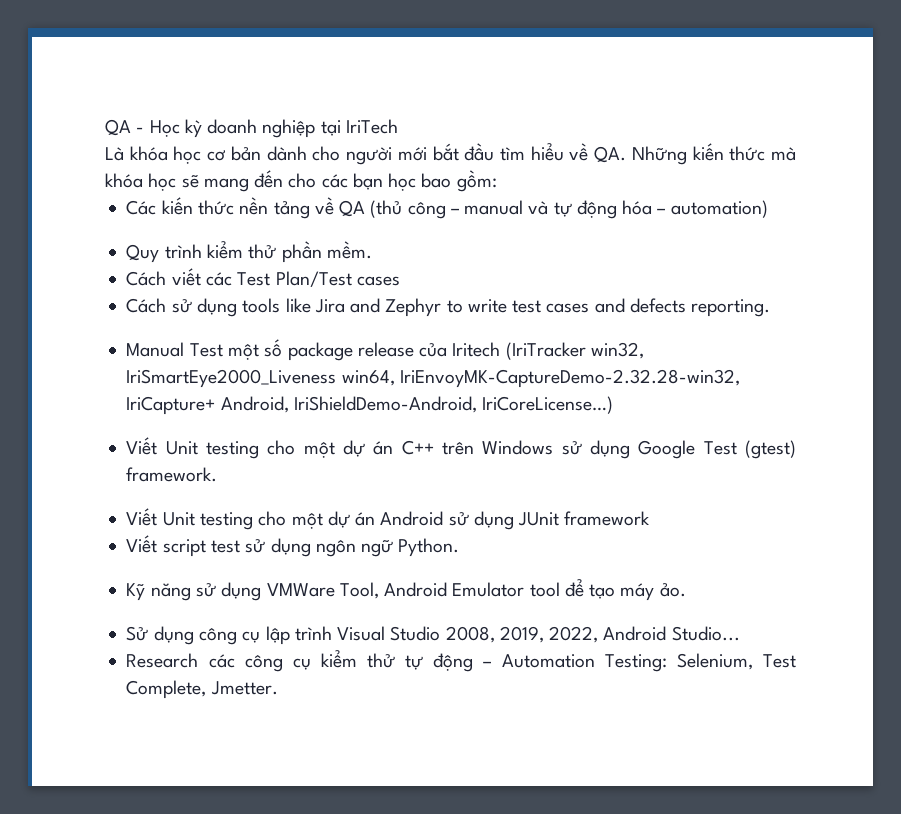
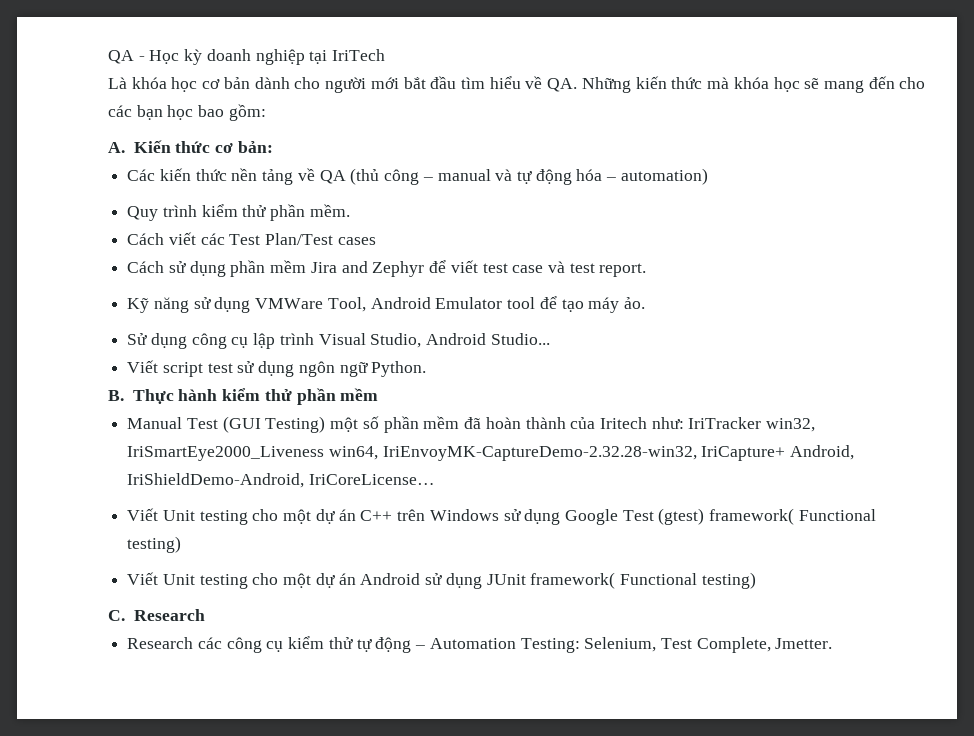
(497, 181) none -> [108,140,273,153] // A. Kiến thức cơ bản:
[242,298,311,313] tools like -> [230,260,307,277] phần mềm
[446,298,771,317] [126,339,644,361] [126,369,740,388] [126,396,614,415] [126,437,796,459] [126,467,218,482] [126,508,651,530] [126,535,460,557] to write test cases and defects reporting. // Manual Test một số package release của Iritech (IriTracker win32, IriSmartEye2000_Liveness win64, IriEnvoyMK-CaptureDemo-2.32.28-win32, IriCapture+ Android, IriShieldDemo-Android, IriCoreLicense…) // Viết Unit testing cho một dự án C++ trên Windows sử dụng Google Test (gtest) framework. // Viết Unit testing cho một dự án Android sử dụng JUnit framework // Viết script test sử dụng ngôn ngữ Python. -> [429,260,647,277] để viết test case và test report.
[390,626,740,643] Studio 2008, 2019, 2022, Android Studio... -> [370,333,550,348] [127,360,427,377] [108,388,379,405] [127,416,816,433] [127,445,855,461] [127,473,435,488] [127,508,876,525] [127,536,182,553] [127,572,756,589] [108,609,205,621] Studio, Android Studio... // Viết script test sử dụng ngôn ngữ Python. // B. Thực hành kiểm thử phần mềm // Manual Test (GUI Testing) một số phần mềm đã hoàn thành của Iritech như: IriTracker win32, IriSmartEye2000_Liveness win64, IriEnvoyMK-CaptureDemo-2.32.28-win32, IriCapture+ Android, IriShieldDemo-Android, IriCoreLicense… // Viết Unit testing cho một dự án C++ trên Windows sử dụng Google Test (gtest) framework( Functional testing) // Viết Unit testing cho một dự án Android sử dụng JUnit framework( Functional testing) // C. Research

